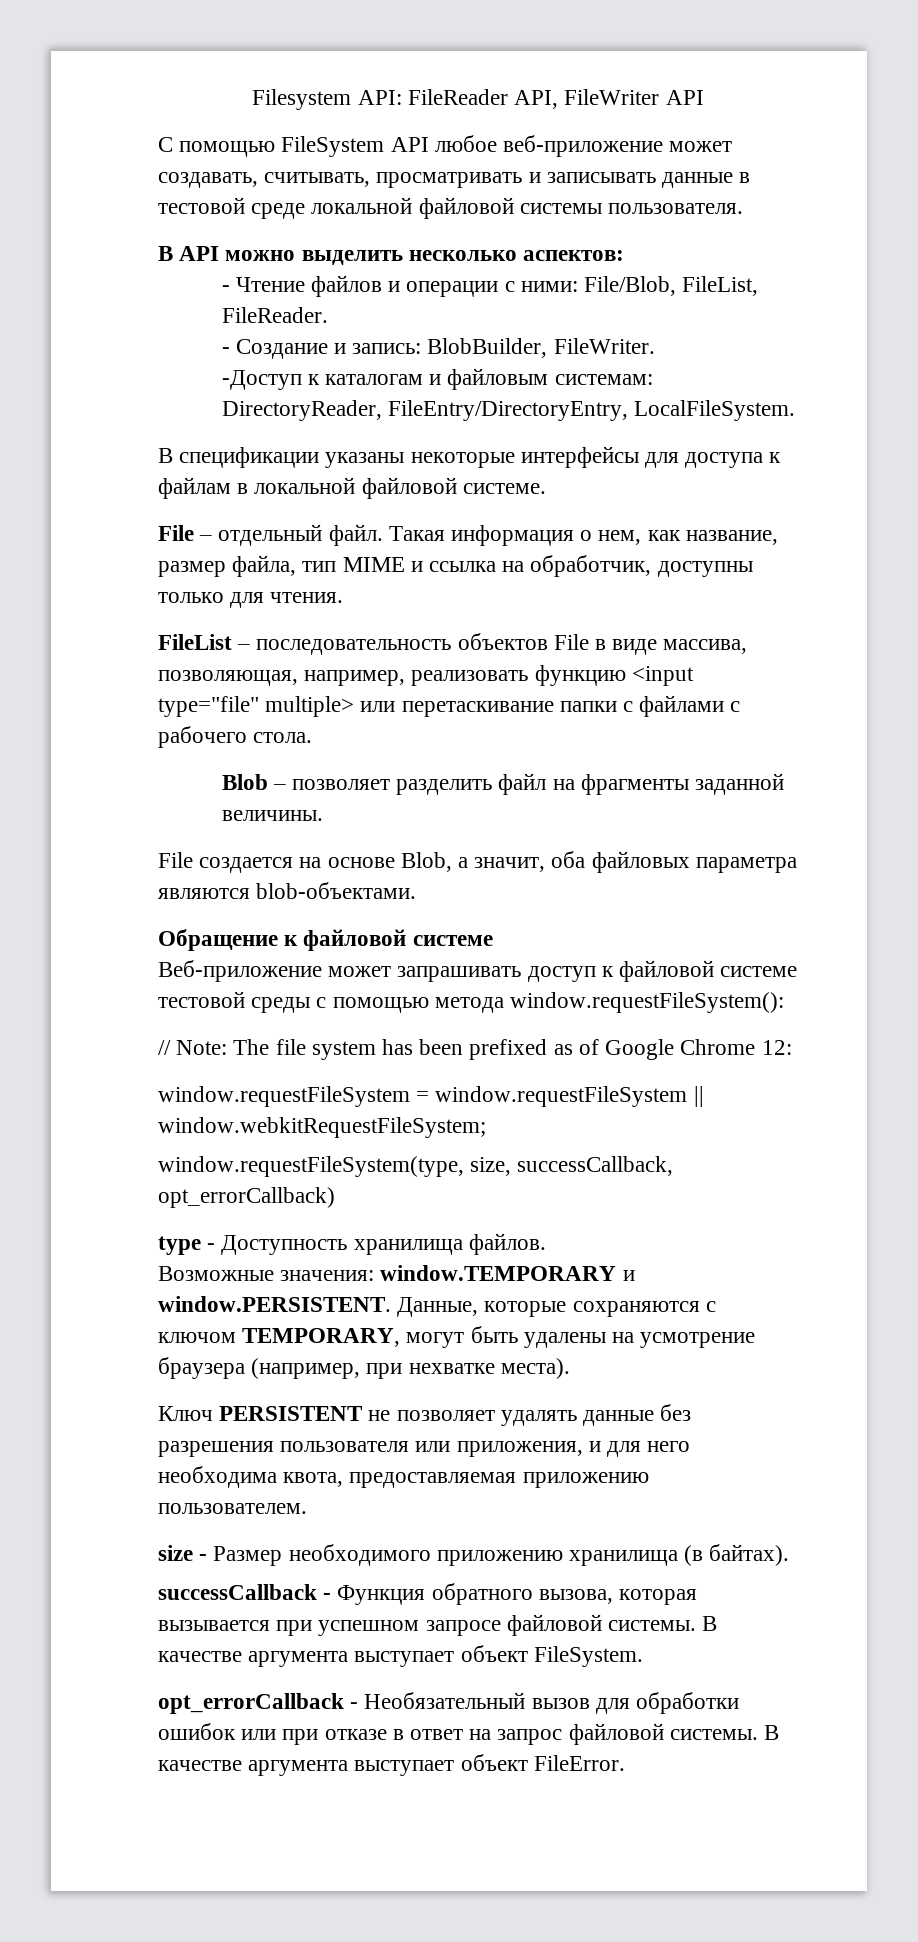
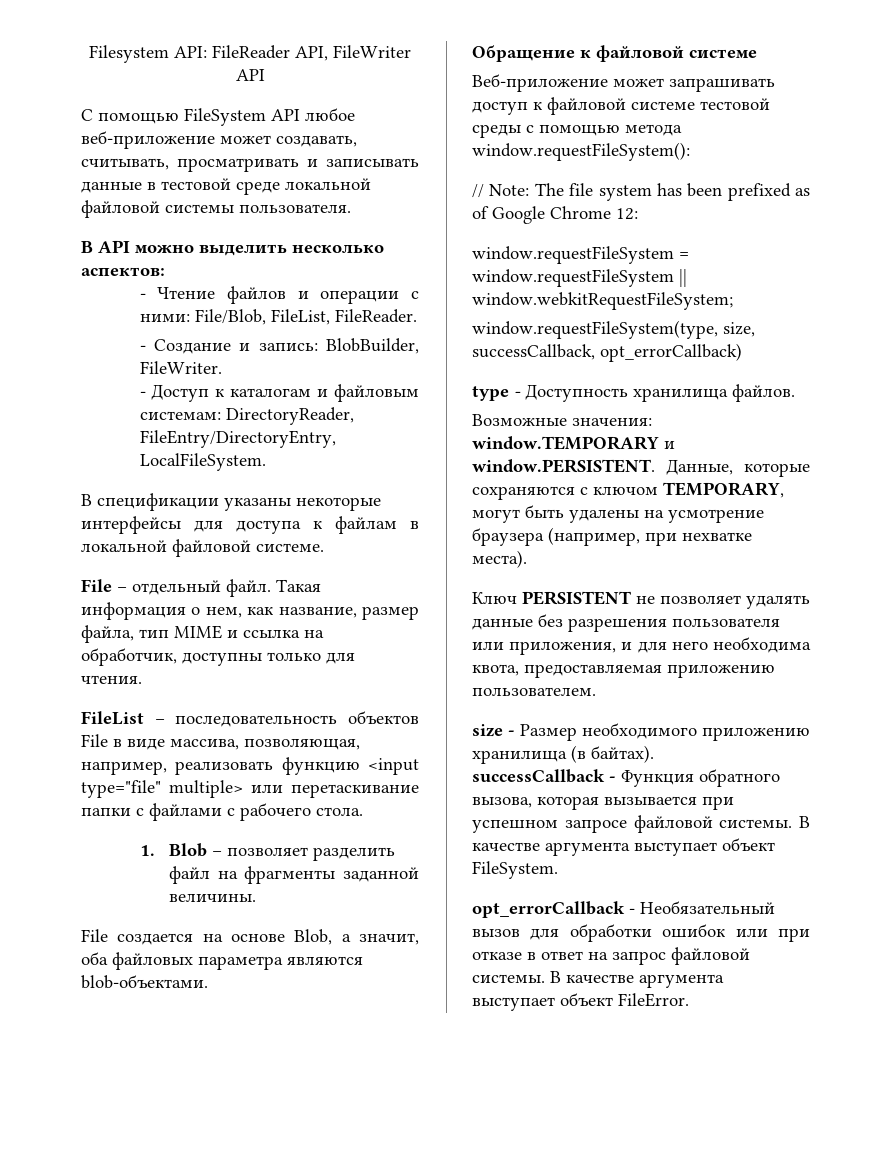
[221,370,302,390] -Доступ -> [139,384,210,402] - Доступ
(313, 737) none -> [139,845,155,856] 1.

